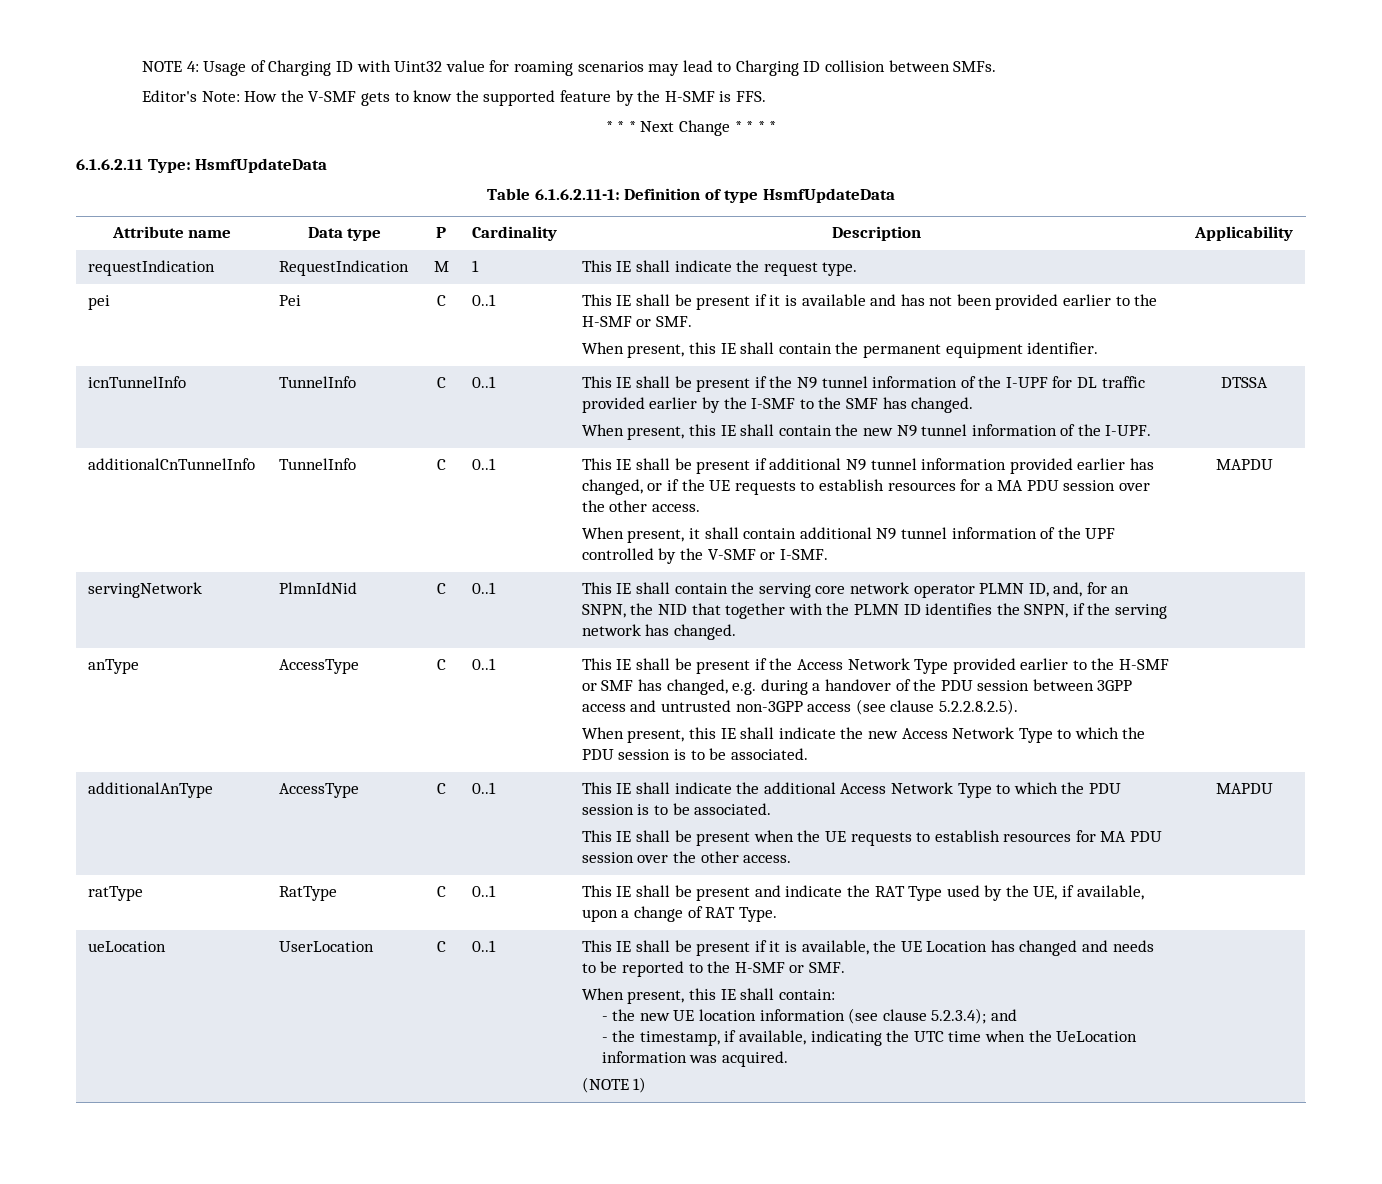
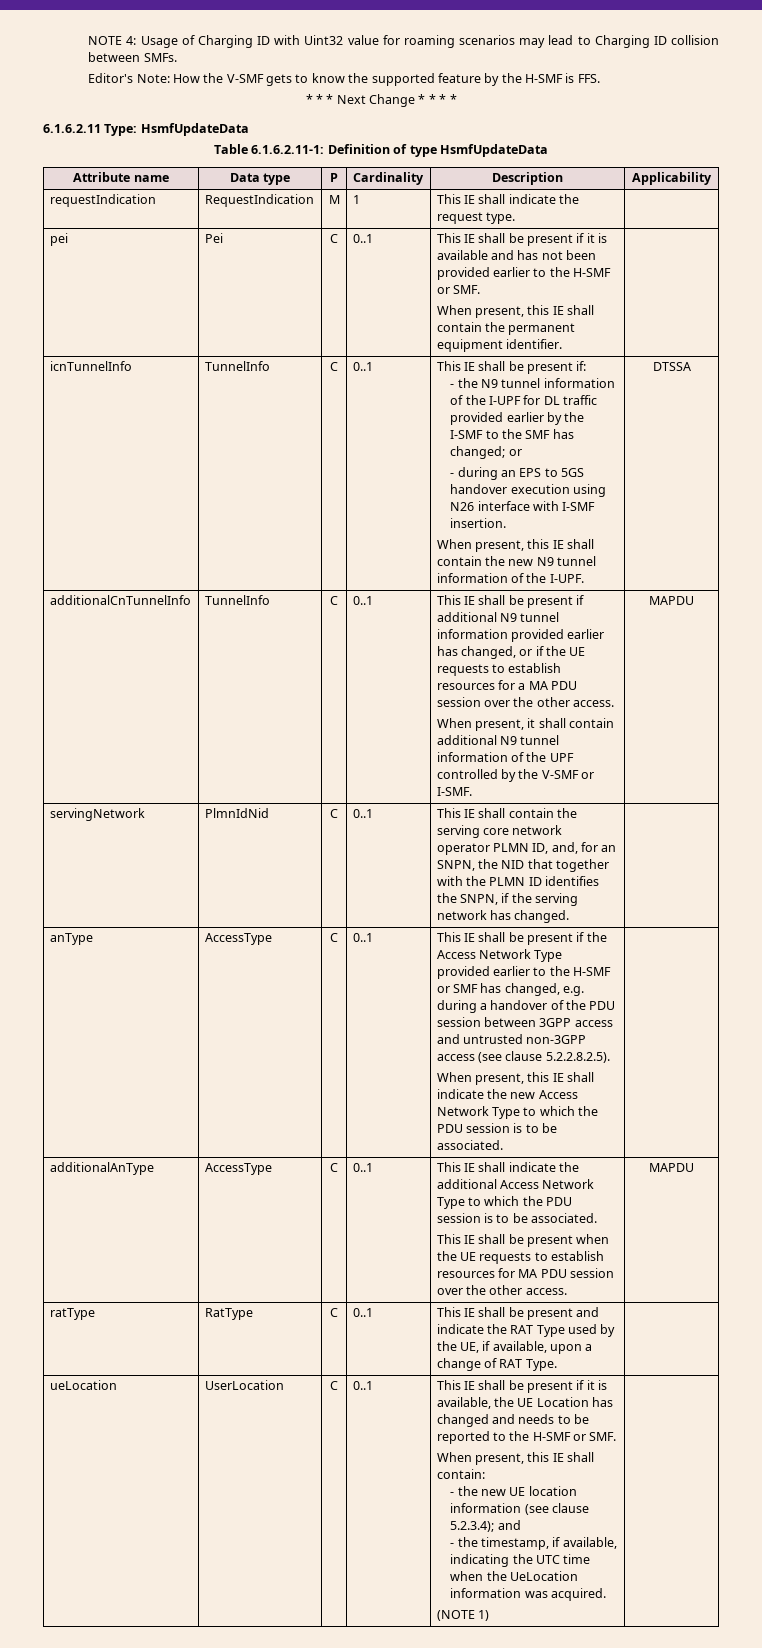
[754,376,767,388] if -> [576,361,587,371] [450,384,455,388] if: // -
[911,397,974,413] changed. -> [450,446,522,459] [450,467,585,480] [450,484,606,497] [450,501,596,511] [450,518,507,528] changed; or // - during an EPS to 5GS handover execution using N26 interface with I-SMF insertion.

